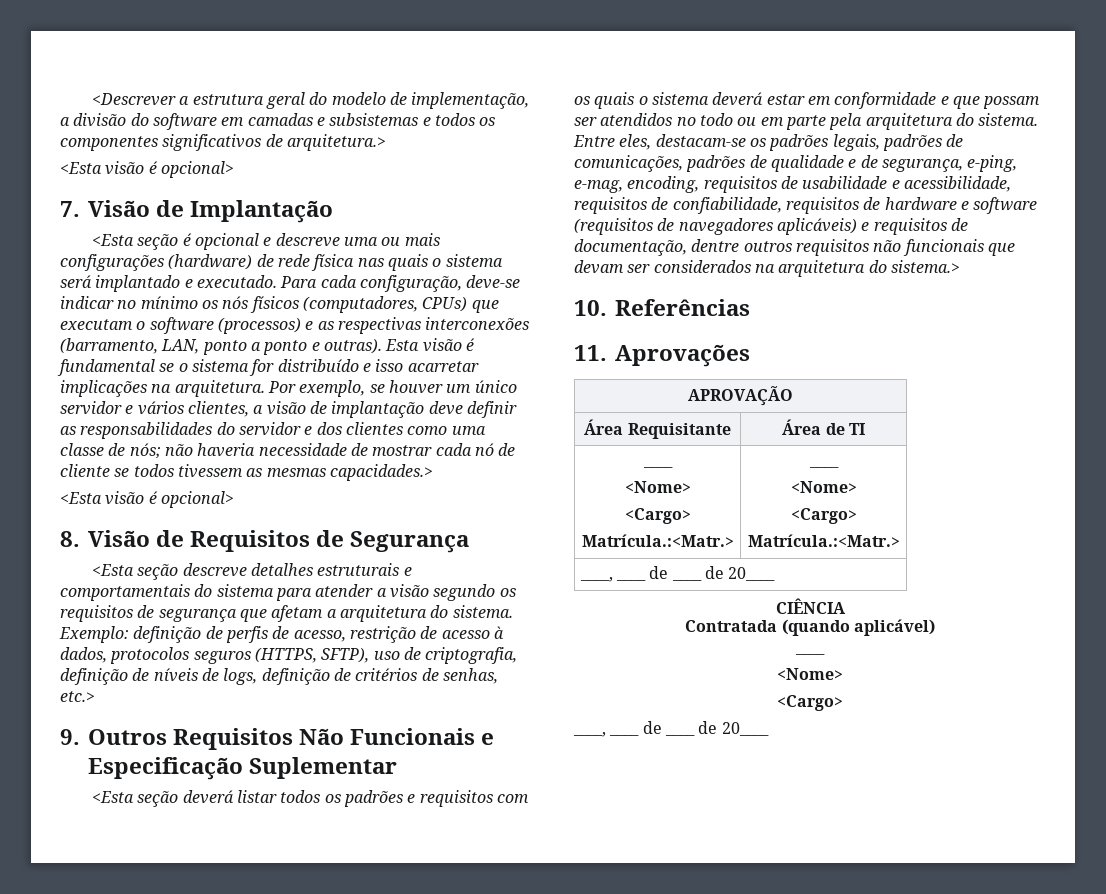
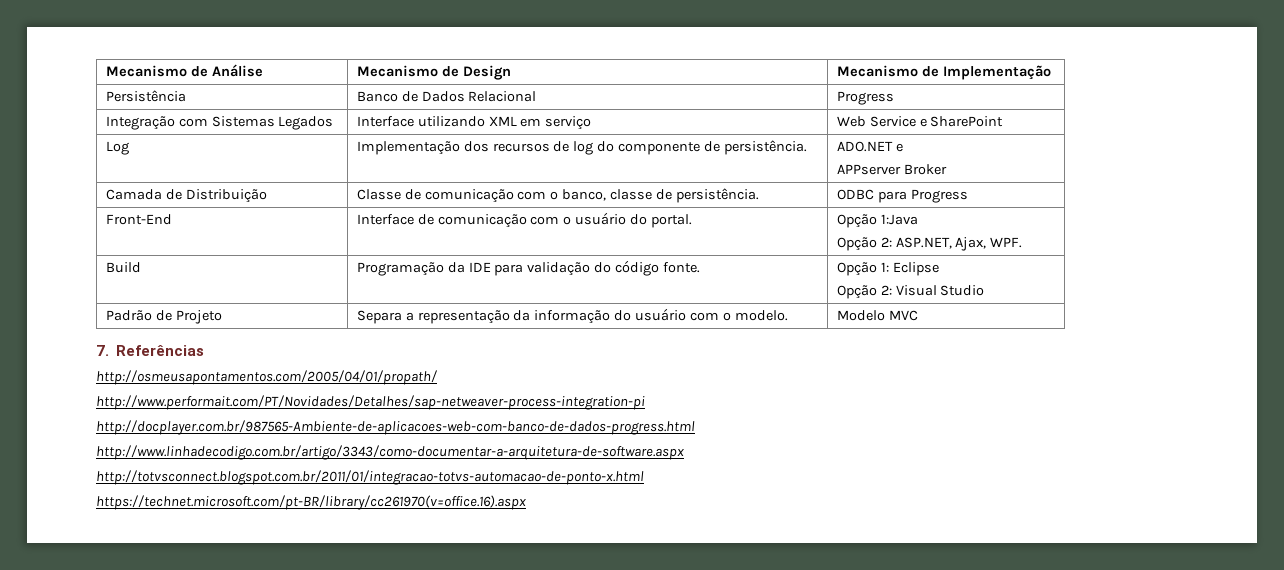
[91,92,530,109] [60,113,496,130] [60,134,386,151] [60,161,234,178] [60,200,334,223] [91,233,440,250] [60,254,503,271] [60,275,521,292] [60,296,499,313] [60,317,530,334] [60,338,475,355] [57,359,479,376] [60,380,517,397] [60,401,517,418] [60,422,486,439] [60,443,516,459] [60,464,433,481] [60,491,234,508] [60,530,470,553] [91,563,412,580] [60,584,516,601] [60,605,513,622] [59,626,504,643] [60,647,518,664] [60,668,498,685] [60,691,95,702] [60,728,495,750] [88,757,398,780] [91,790,529,807] [574,92,1041,109] [574,113,1039,130] [573,134,964,151] [574,155,1018,172] [574,176,1011,193] [574,197,1038,214] [574,218,968,235] [574,239,1015,256] [574,260,960,277] [574,299,750,316] [574,344,750,367] [688,386,793,406] [584,419,731,439] [782,419,865,435] [642,466,673,468] [624,481,691,493] [624,508,691,524] [581,534,734,547] [808,466,839,468] [790,481,857,493] [790,508,857,524] [747,534,900,547] [579,577,646,582] [649,566,669,579] [671,579,702,581] [704,566,776,581] [775,598,846,614] [685,619,935,636] [795,653,825,655] [777,668,843,680] [777,695,843,711] [573,732,640,737] [642,721,662,734] [664,734,695,736] [698,721,769,736] <Descrever a estrutura geral do modelo de implementação, a divisão do software em camadas e subsistemas e todos os componentes significativos de arquitetura.> // <Esta visão é opcional> // 7. Visão de Implantação // <Esta seção é opcional e descreve uma ou mais configurações (hardware) de rede física nas quais o sistema será implantado e executado. Para cada configuração, deve-se indicar no mínimo os nós físicos (computadores, CPUs) que executam o software (processos) e as respectivas interconexões (barramento, LAN, ponto a ponto e outras). Esta visão é fundamental se o sistema for distribuído e isso acarretar implicações na arquitetura. Por exemplo, se houver um único servidor e vários clientes, a visão de implantação deve definir as responsabilidades do servidor e dos clientes como uma classe de nós; não haveria necessidade de mostrar cada nó de cliente se todos tivessem as mesmas capacidades.> // <Esta visão é opcional> // 8. Visão de Requisitos de Segurança // <Esta seção descreve detalhes estruturais e comportamentais do sistema para atender a visão segundo os requisitos de segurança que afetam a arquitetura do sistema. Exemplo: definição de perfis de acesso, restrição de acesso à dados, protocolos seguros (HTTPS, SFTP), uso de criptografia, definição de níveis de logs, definição de critérios de senhas, etc.> // 9. Outros Requisitos Não Funcionais e Especificação Suplementar // <Esta seção deverá listar todos os padrões e requisitos com os quais o sistema deverá estar em conformidade e que possam ser atendidos no todo ou em parte pela arquitetura do sistema. Entre eles, destacam-se os padrões legais, padrões de comunicações, padrões de qualidade e de segurança, e-ping, e-mag, encoding, requisitos de usabilidade e acessibilidade, requisitos de confiabilidade, requisitos de hardware e software (requisitos de navegadores aplicáveis) e requisitos de documentação, dentre outros requisitos não funcionais que devam ser considerados na arquitetura do sistema.> // 10. Referências // 11. Aprovações // APROVAÇÃO // Área Requisitante | Área de TI // ____ // <Nome> // <Cargo> // Matrícula.:<Matr.> | ____ // <Nome> // <Cargo> // Matrícula.:<Matr.> // ____, ____ de ____ de 20____ // CIÊNCIA // Contratada (quando aplicável) // ____ // <Nome> // <Cargo> // ____, ____ de ____ de 20____ -> [105,64,263,77] [356,65,511,80] [836,65,1051,80] [105,90,186,102] [356,91,537,102] [836,91,894,105] [105,116,334,130] [356,116,592,130] [836,116,1004,127] [105,141,129,155] [356,140,808,155] [836,141,903,152] [836,164,947,175] [105,189,267,203] [356,188,760,203] [836,189,968,203] [105,214,172,225] [356,212,693,228] [836,214,918,228] [836,237,1023,251] [105,262,141,273] [356,260,701,276] [836,262,939,276] [836,285,985,299] [105,310,222,324] [356,308,788,324] [836,310,918,321] [96,345,205,356] [96,370,438,385] [96,395,645,410] [96,420,695,435] [96,445,684,460] [96,470,644,485] [96,495,526,510] Mecanismo de Análise | Mecanismo de Design | Mecanismo de Implementação // Persistência | Banco de Dados Relacional | Progress // Integração com Sistemas Legados | Interface utilizando XML em serviço | Web Service e SharePoint // Log | Implementação dos recursos de log do componente de persistência. | ADO.NET e // APPserver Broker // Camada de Distribuição | Classe de comunicação com o banco, classe de persistência. | ODBC para Progress // Front-End | Interface de comunicação com o usuário do portal. | Opção 1:Java // Opção 2: ASP.NET, Ajax, WPF. // Build | Programação da IDE para validação do código fonte. | Opção 1: Eclipse // Opção 2: Visual Studio // Padrão de Projeto | Separa a representação da informação do usuário com o modelo. | Modelo MVC // 7. Referências // http://osmeusapontamentos.com/2005/04/01/propath/ // http://www.performait.com/PT/Novidades/Detalhes/sap-netweaver-process-integration-pi // http://docplayer.com.br/987565-Ambiente-de-aplicacoes-web-com-banco-de-dados-progress.html // http://www.linhadecodigo.com.br/artigo/3343/como-documentar-a-arquitetura-de-software.aspx // http://totvsconnect.blogspot.com.br/2011/01/integracao-totvs-automacao-de-ponto-x.html // https://technet.microsoft.com/pt-BR/library/cc261970(v=office.16).aspx

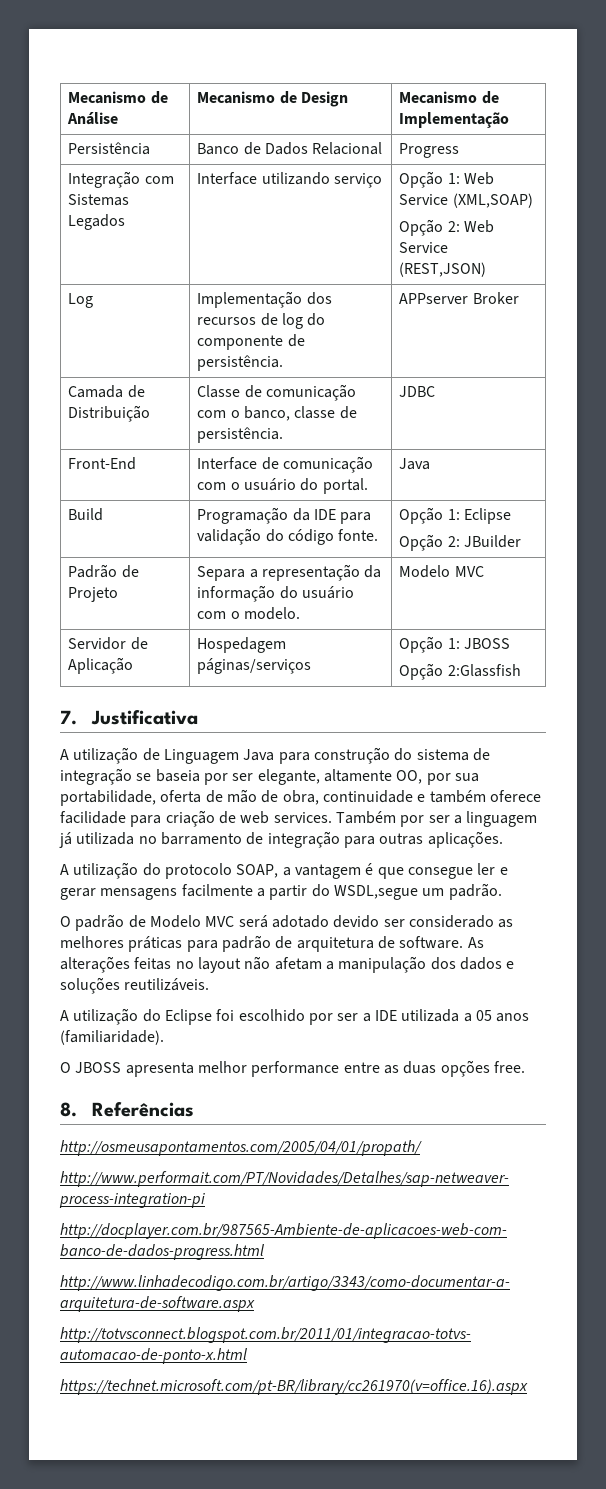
[488,116,542,127] XML em -> (330, 178) none
[836,116,1004,127] Web Service e SharePoint -> [399,171,494,188] [399,193,533,208] [399,219,494,236] [399,242,449,253] [399,262,487,277] Opção 1: Web Service (XML,SOAP) // Opção 2: Web Service (REST,JSON)
[836,141,903,152] ADO.NET e // -> (284, 363) none
[836,189,968,203] ODBC para Progress -> [399,386,436,397] JDBC
[836,214,918,228] [836,237,1023,251] Opção 1:Java // Opção 2: ASP.NET, Ajax, WPF. -> [399,458,431,470] Java
[895,285,985,296] Visual Studio -> [463,535,521,548] JBuilder
[96,345,109,356] // 7. -> [68,637,148,650] [68,657,134,674] [197,637,287,653] [197,658,312,674] [399,636,510,653] [399,663,521,680] [60,710,198,725] [60,747,490,764] [60,768,479,785] [60,789,541,806] [60,810,538,827] [59,831,503,848] [60,862,508,879] [60,883,502,900] [60,914,514,931] [60,935,484,952] [60,956,515,973] [60,977,210,994] [60,1008,530,1025] [60,1030,164,1045] [60,1060,525,1077] [60,1102,77,1117] // Servidor de Aplicação | Hospedagem páginas/serviços | Opção 1: JBOSS // Opção 2:Glassfish // 7. Justificativa // A utilização de Linguagem Java para construção do sistema de integração se baseia por ser elegante, altamente OO, por sua portabilidade, oferta de mão de obra, continuidade e também oferece facilidade para criação de web services. Também por ser a linguagem já utilizada no barramento de integração para outras aplicações. // A utilização do protocolo SOAP, a vantagem é que consegue ler e gerar mensagens facilmente a partir do WSDL,segue um padrão. // O padrão de Modelo MVC será adotado devido ser considerado as melhores práticas para padrão de arquitetura de software. As alterações feitas no layout não afetam a manipulação dos dados e soluções reutilizáveis. // A utilização do Eclipse foi escolhido por ser a IDE utilizada a 05 anos (familiaridade). // O JBOSS apresenta melhor performance entre as duas opções free. // 8.

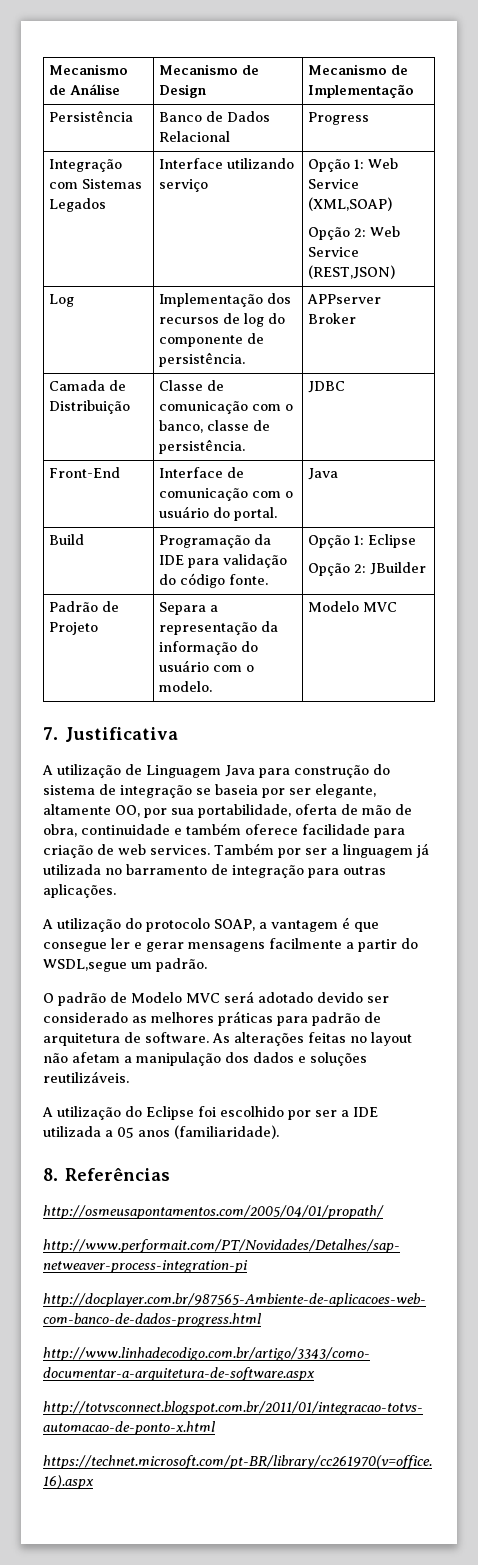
[68,637,148,650] [68,657,134,674] [197,637,287,653] [197,658,312,674] [399,636,510,653] [399,663,521,680] // Servidor de Aplicação | Hospedagem páginas/serviços | Opção 1: JBOSS // Opção 2:Glassfish -> (398, 607) none
[60,1060,525,1077] // O JBOSS apresenta melhor performance entre as duas opções free. -> (279, 1132) none

